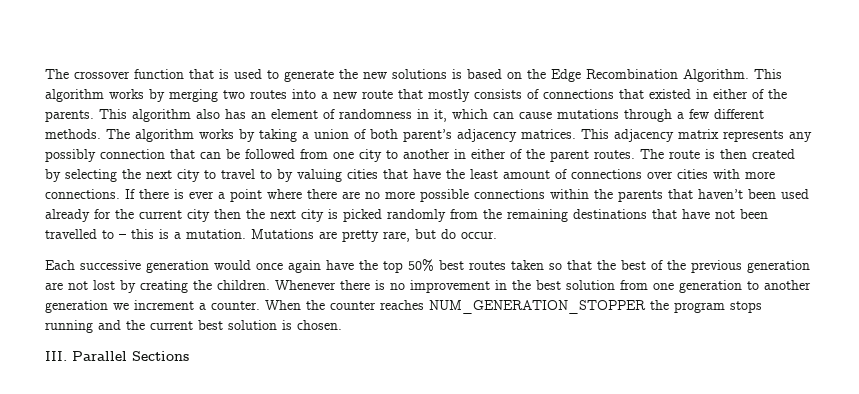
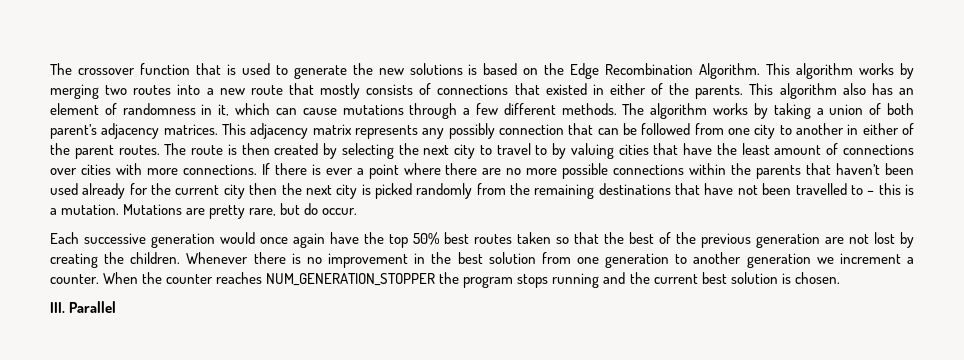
[132,351,189,361] Sections -> (117, 307) none

